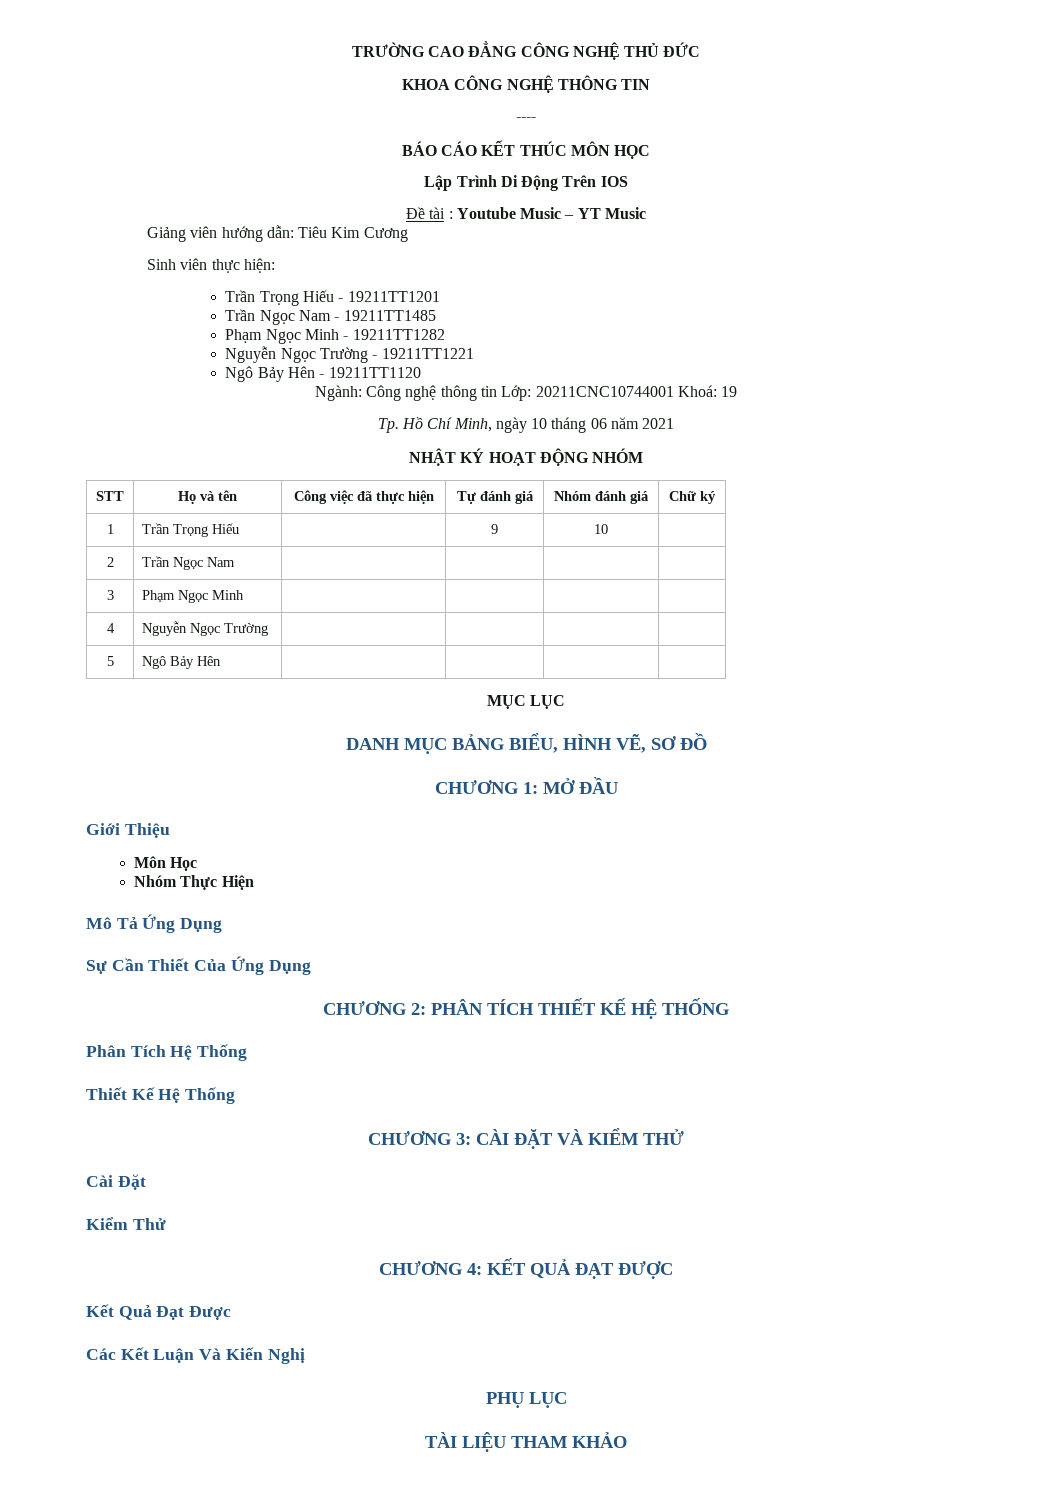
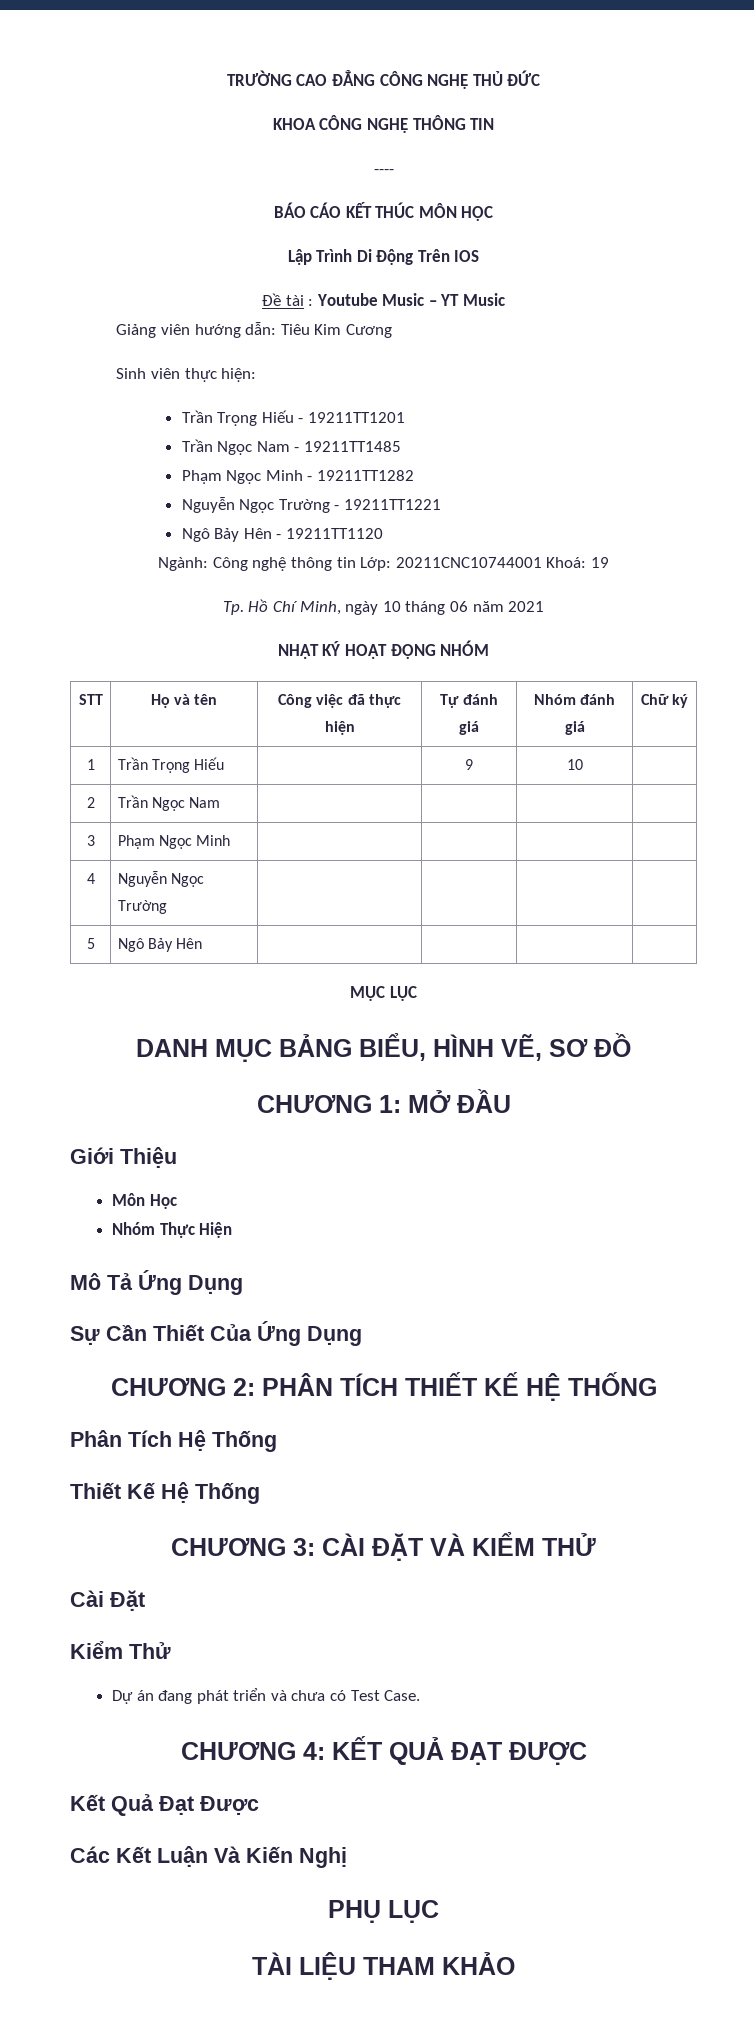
(166, 1224) none -> [111,1688,421,1704] // Dự án đang phát triển và chưa có Test Case.

